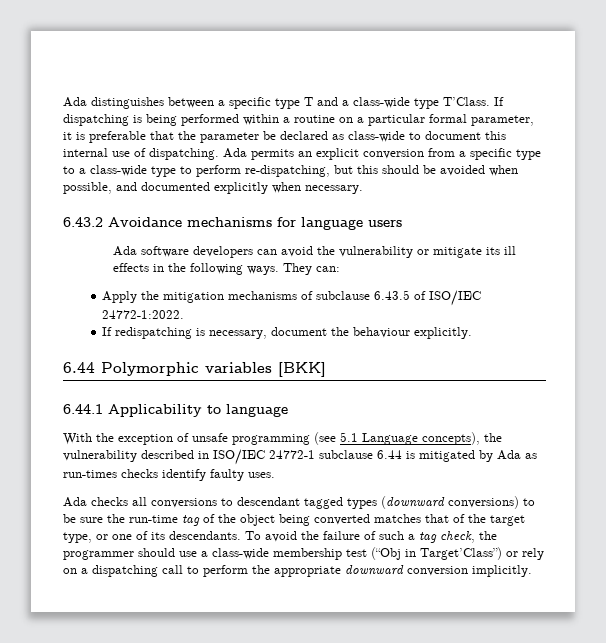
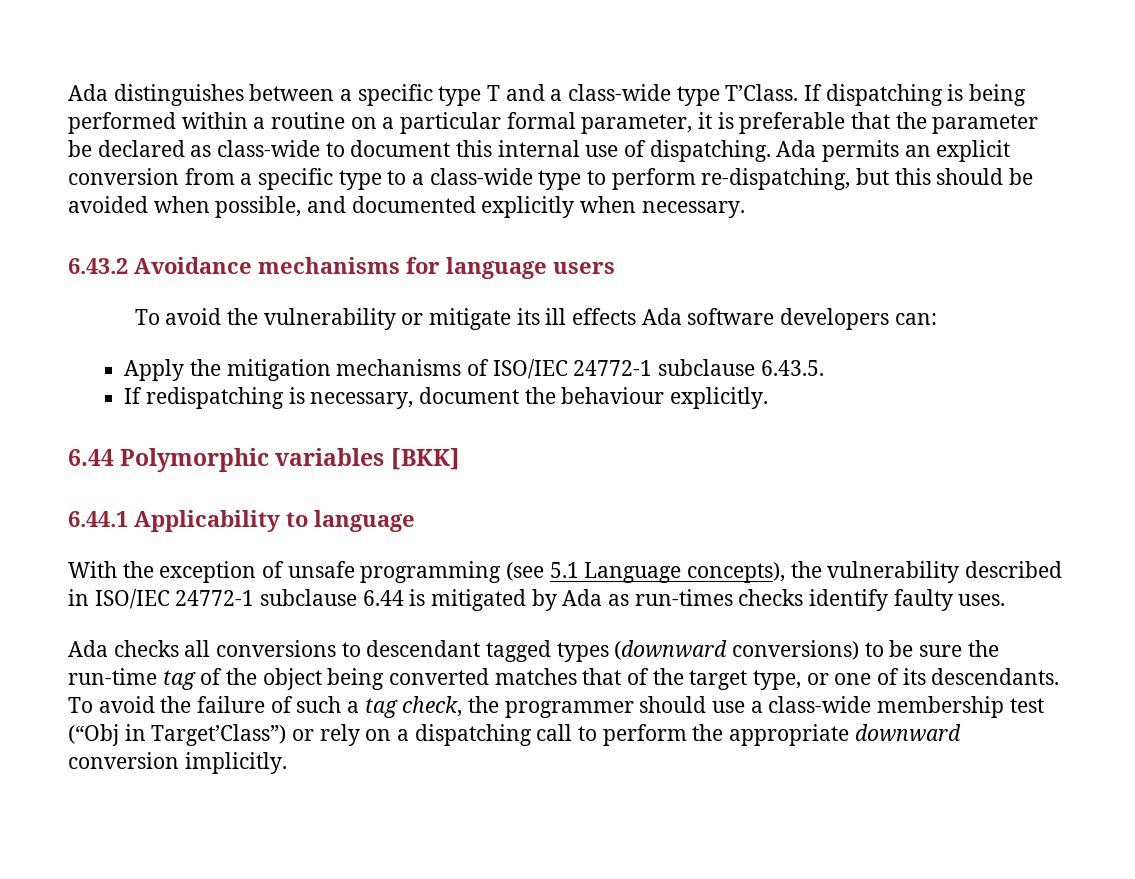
[113,246,278,258] Ada software developers can -> [134,309,160,325] To
[153,263,313,275] in the following ways. They -> [641,308,889,330] Ada software developers
[316,290,482,306] [102,310,185,319] subclause 6.43.5 of ISO/IEC 24772-1:2022. -> [492,359,824,379] ISO/IEC 24772-1 subclause 6.43.5.

